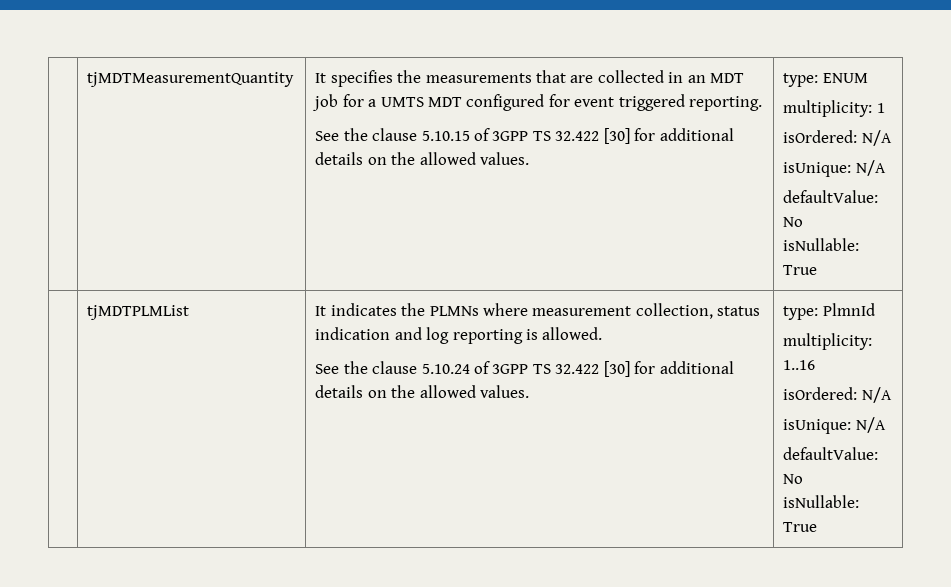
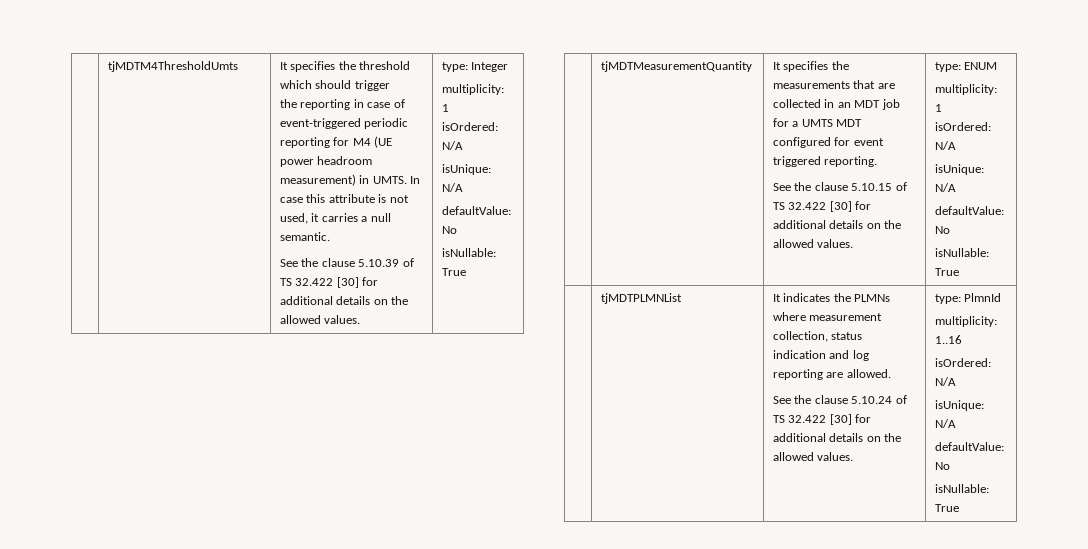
(87, 79) none -> [108,61,239,72] [280,61,411,72] [280,80,390,91] [280,99,405,110] [280,118,409,129] [280,136,393,148] [280,156,373,167] [280,174,421,186] [280,194,409,203] [280,213,391,224] [280,232,331,241] [280,258,414,267] [280,277,379,288] [280,296,409,305] [280,315,361,324] [442,62,509,72] [442,84,505,95] [442,104,450,112] [442,122,499,131] [442,141,464,150] [442,164,492,175] [442,183,464,192] [442,206,512,215] [442,226,458,234] [442,248,497,257] [442,268,467,276] | tjMDTM4ThresholdUmts | It specifies the threshold which should trigger // the reporting in case of event-triggered periodic reporting for M4 (UE power headroom measurement) in UMTS. In case this attribute is not used, it carries a null semantic. // See the clause 5.10.39 of TS 32.422 [30] for additional details on the allowed values. | type: Integer // multiplicity: 1 // isOrdered: N/A // isUnique: N/A // defaultValue: No // isNullable: True //
[492,131,529,141] 3GPP -> (907, 186) none
[87,305,190,320] tjMDTPLMList -> [601,293,683,304] tjMDTPLMNList
[526,329,539,340] is -> [826,372,844,378] are
[492,364,529,374] 3GPP -> (907, 399) none

